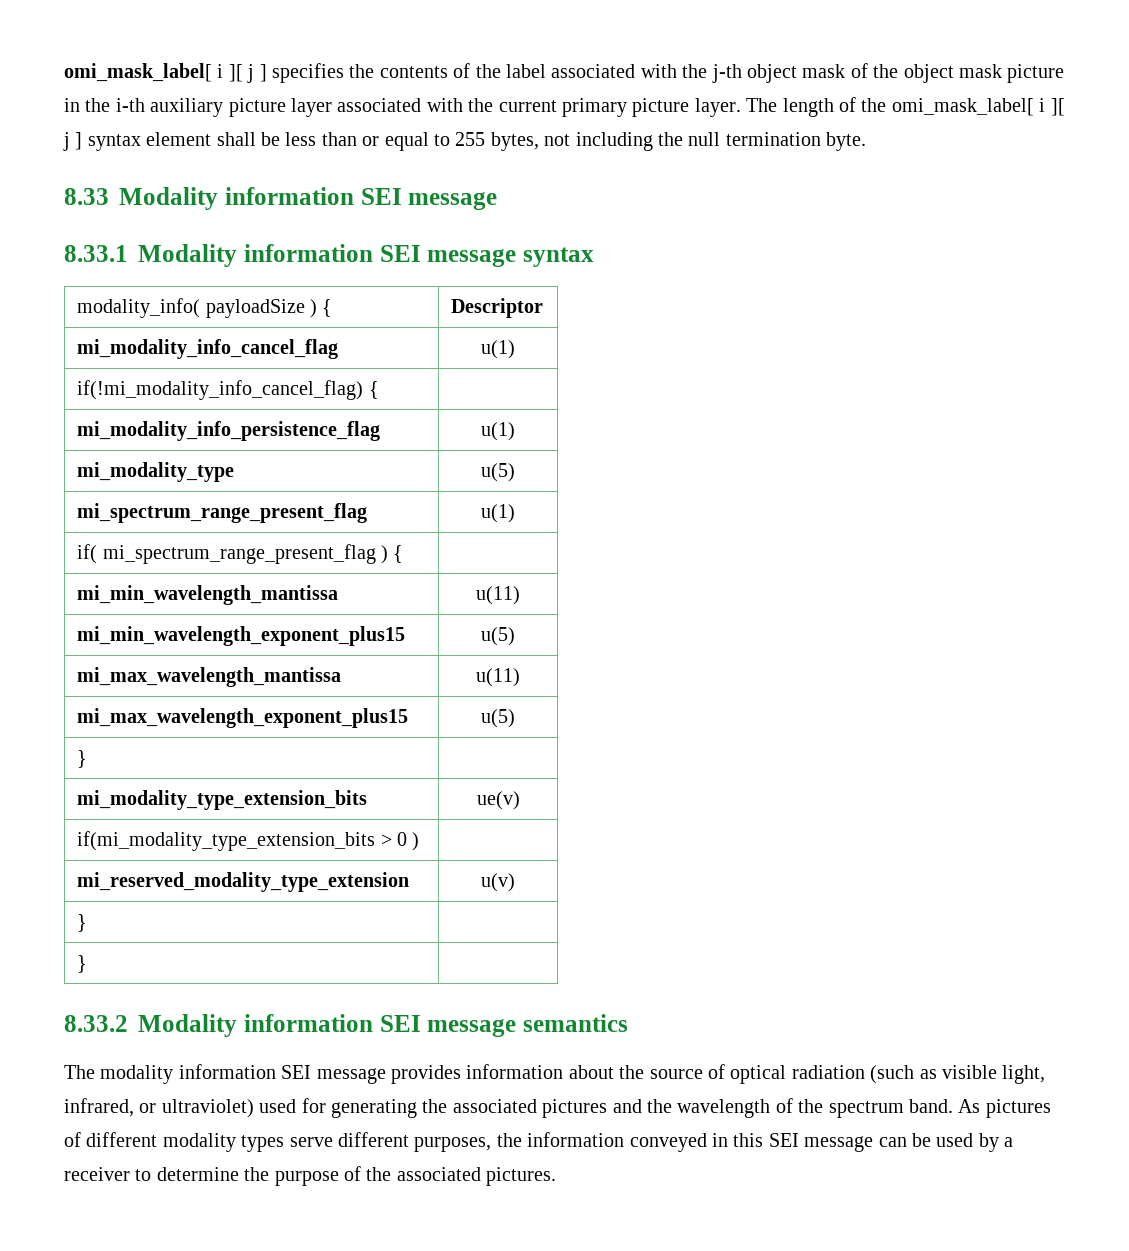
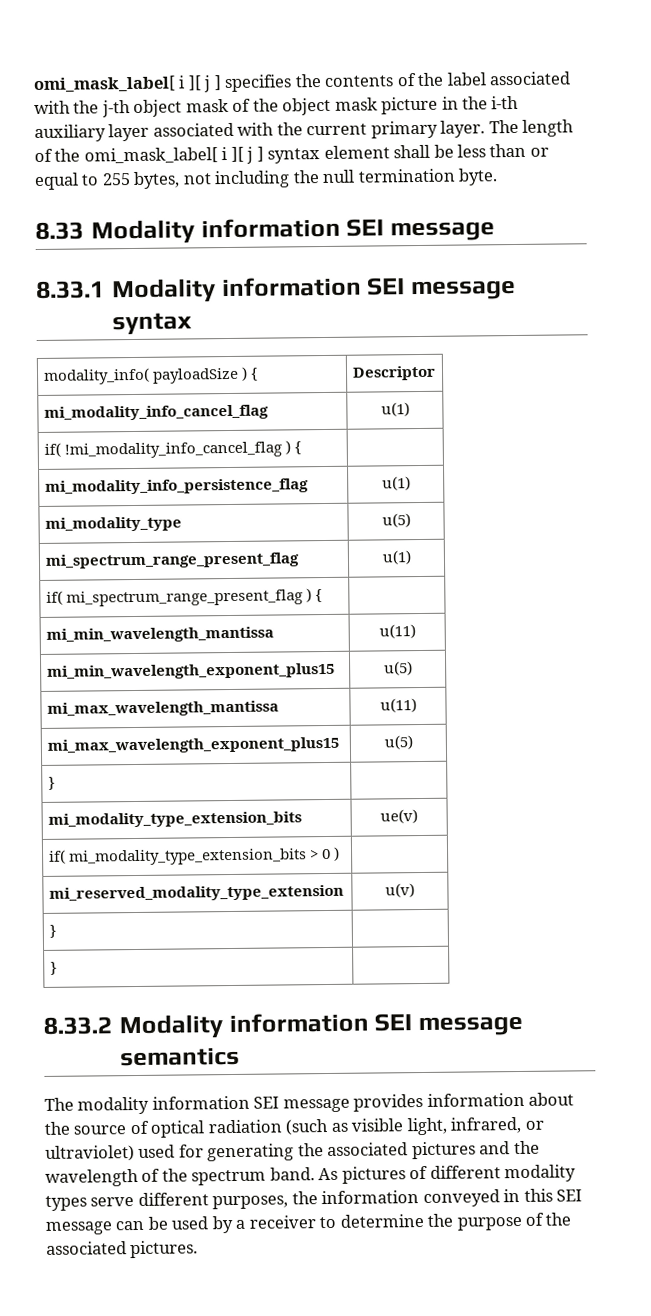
[228,98,286,117] picture -> (106, 133) none
[632,98,690,117] picture -> (438, 129) none
[77,380,364,400] if(!mi_modality_info_cancel_flag) -> [43,440,291,459] if( !mi_modality_info_cancel_flag )
[77,831,376,851] if(mi_modality_type_extension_bits -> [47,848,307,866] if( mi_modality_type_extension_bits

